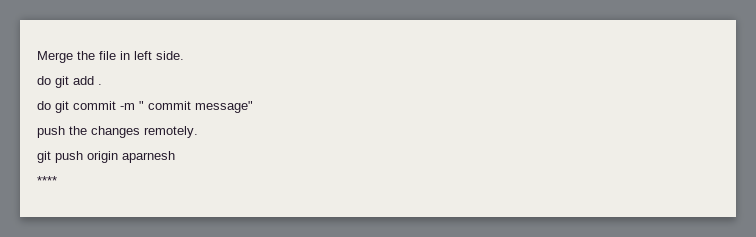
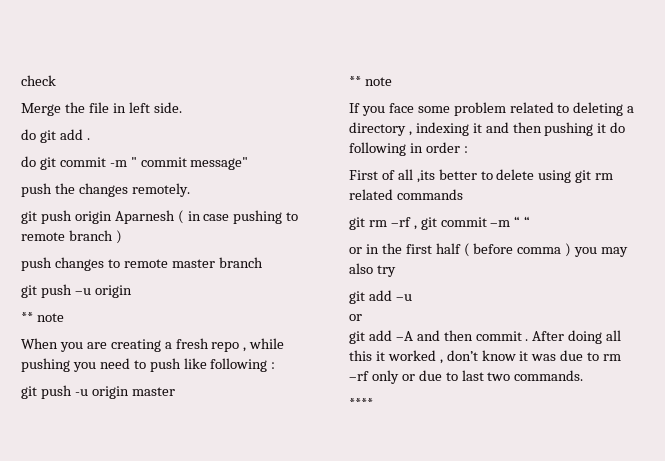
(37, 57) none -> [21,75,56,86] check //
[122,151,175,163] aparnesh -> [114,210,299,224] [21,230,122,244] [21,257,263,271] [21,284,132,298] [21,312,64,322] [21,338,285,352] [21,358,276,372] [21,385,175,399] [349,76,392,86] [349,102,635,116] [349,122,626,136] [349,142,468,156] [349,169,614,183] [349,189,463,200] [349,216,531,230] [349,243,629,257] [349,263,396,277] [349,290,412,304] [349,314,362,321] [349,330,622,344] [349,350,622,364] [349,370,584,384] Aparnesh ( in case pushing to remote branch ) // push changes to remote master branch // git push –u origin // ** note // When you are creating a fresh repo , while pushing you need to push like following : // git push -u origin master // ** note // If you face some problem related to deleting a directory , indexing it and then pushing it do following in order : // First of all ,its better to delete using git rm related commands // git rm –rf , git commit –m “ “ // or in the first half ( before comma ) you may also try // git add –u // or // git add –A and then commit . After doing all this it worked , don’t know it was due to rm –rf only or due to last two commands.

